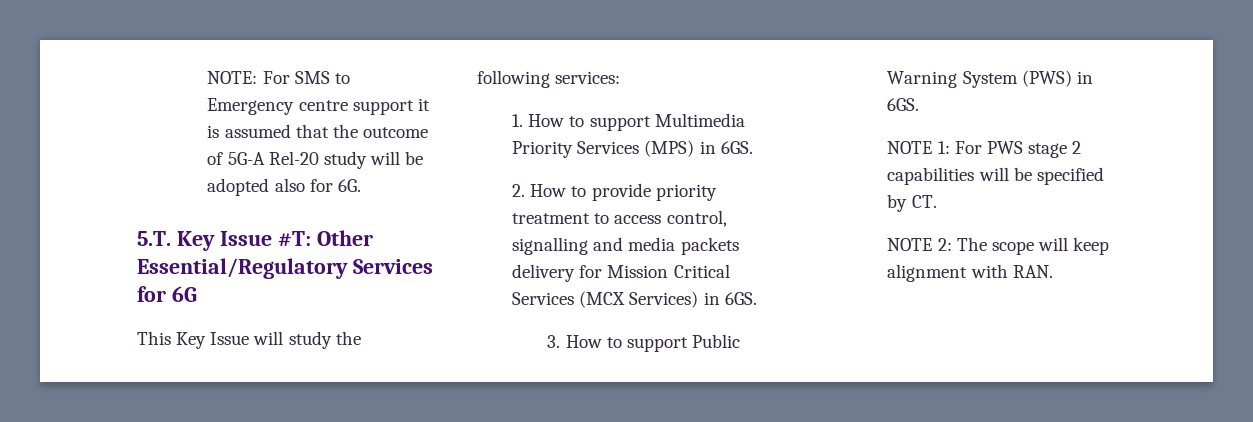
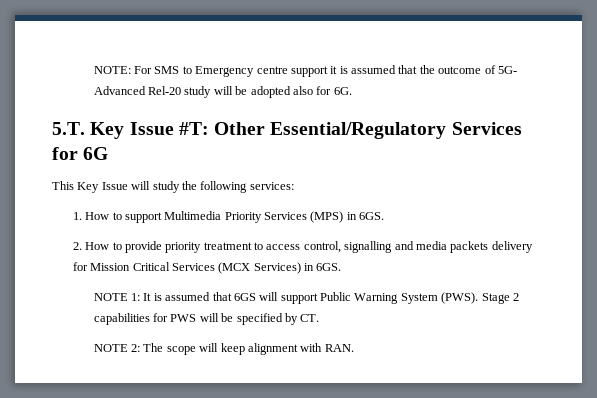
[227,152,265,165] 5G-A -> [497,66,517,74] [93,86,146,95] 5G- Advanced
[547,334,740,352] [887,70,1093,88] [887,98,920,111] [887,141,1082,158] [887,167,975,185] 3. How to support Public Warning System (PWS) in 6GS. // NOTE 1: For PWS stage 2 capabilities -> [93,292,519,304] [93,313,197,325] NOTE 1: It is assumed that 6GS will support Public Warning System (PWS). Stage 2 capabilities for PWS

